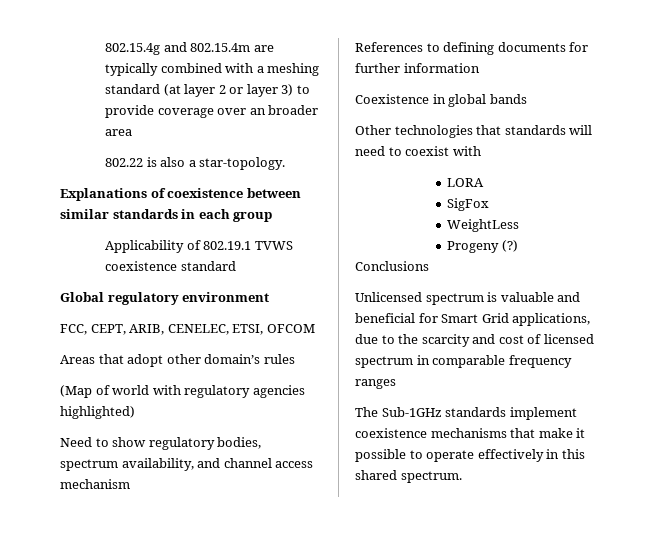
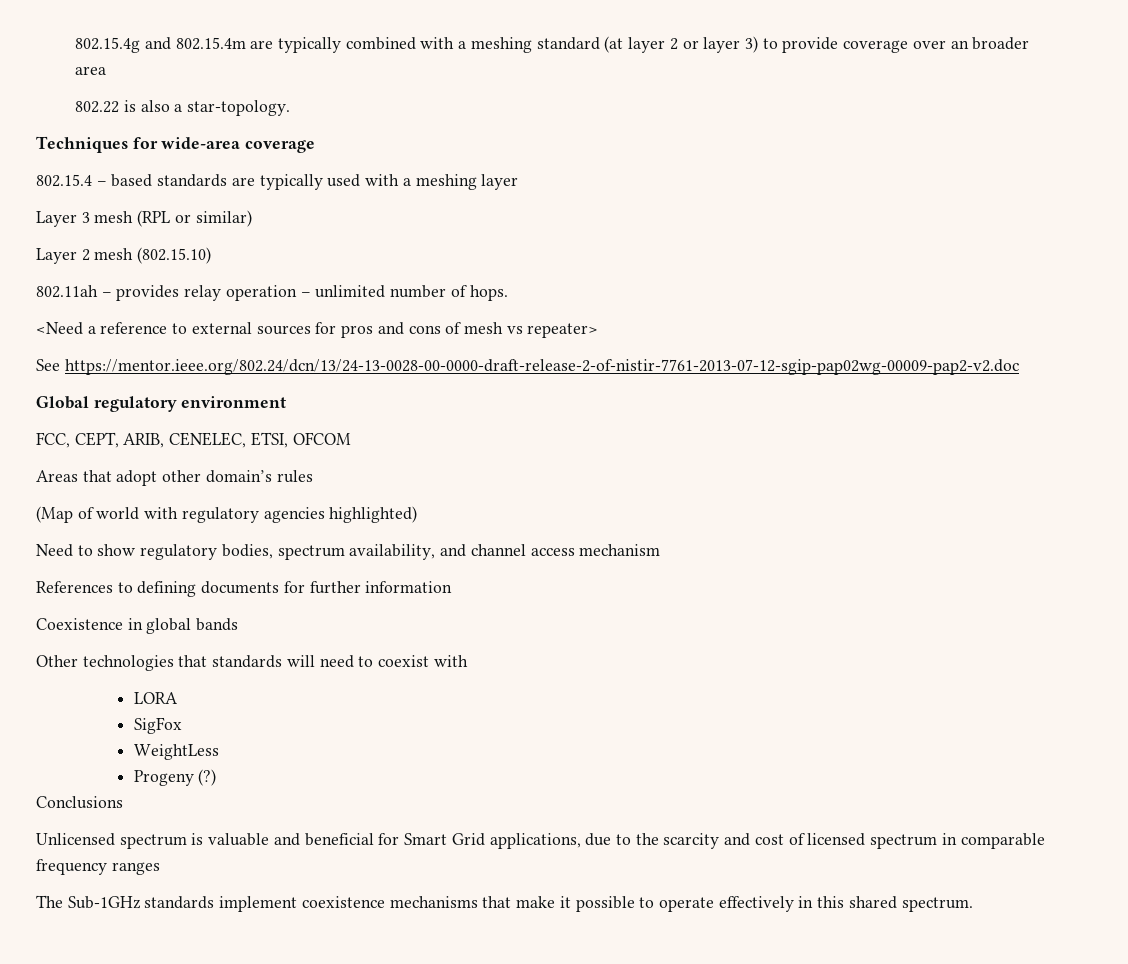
[60,188,301,201] [60,209,273,222] [105,240,293,253] [105,261,236,271] Explanations of coexistence between similar standards in each group // Applicability of 802.19.1 TVWS coexistence standard -> [36,136,316,153] [36,174,519,190] [36,210,252,227] [36,247,212,264] [36,285,508,301] [36,322,599,338] [36,359,1019,375] Techniques for wide-area coverage // 802.15.4 – based standards are typically used with a meshing layer // Layer 3 mesh (RPL or similar) // Layer 2 mesh (802.15.10) // 802.11ah – provides relay operation – unlimited number of hops. // <Need a reference to external sources for pros and cons of mesh vs repeater> // See https://mentor.ieee.org/802.24/dcn/13/24-13-0028-00-0000-draft-release-2-of-nistir-7761-2013-07-12-sgip-pap02wg-00009-pap2-v2.doc

